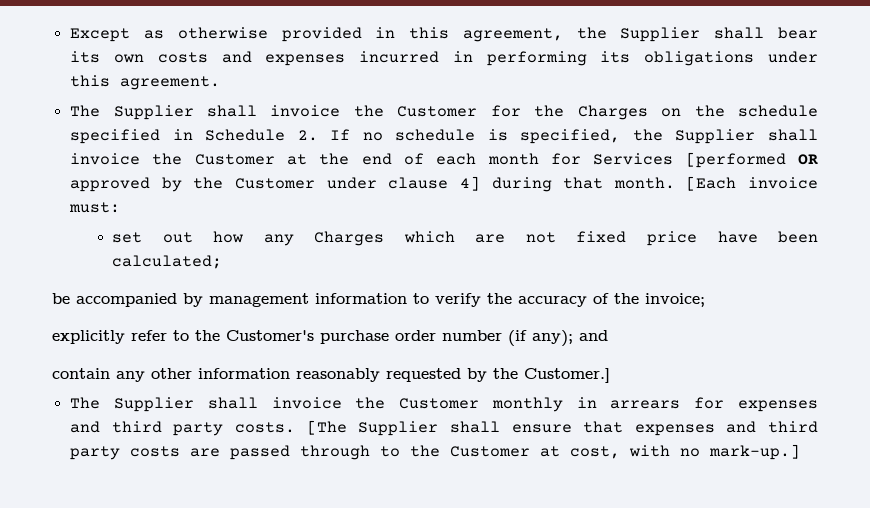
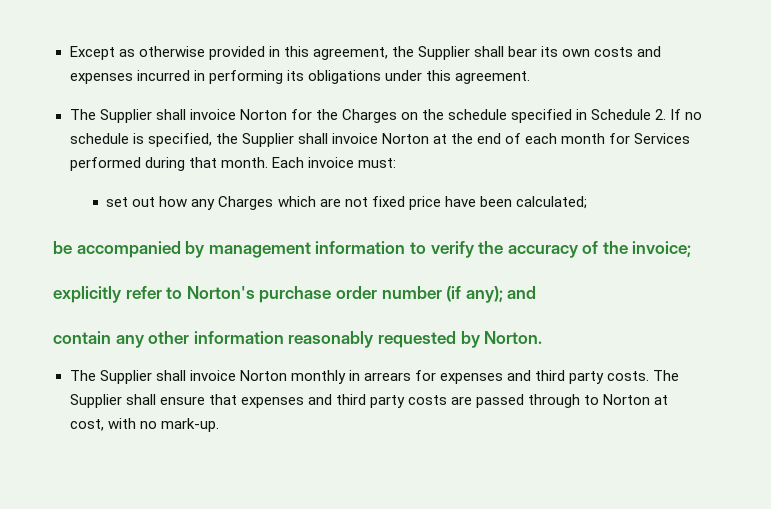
[353,105,478,117] the Customer -> [239,109,287,120] Norton
[152,153,275,165] the Customer -> [381,133,429,144] Norton
[685,152,818,168] [70,176,480,192] [performed OR approved by the Customer under clause 4] -> [69,157,141,171] performed
[686,176,737,191] [Each -> [271,157,304,168] Each
[195,330,314,341] the Customer's -> [186,286,255,299] Norton's
[493,368,610,383] [70,397,480,412] the Customer.] // The Supplier shall invoice the Customer -> [484,331,543,344] [69,370,287,384] Norton. // The Supplier shall invoice Norton
[306,420,347,435] [The -> [653,370,680,381] The
[410,445,531,457] the Customer -> [603,394,651,405] Norton
[709,444,801,460] mark-up.] -> [160,418,219,432] mark-up.

